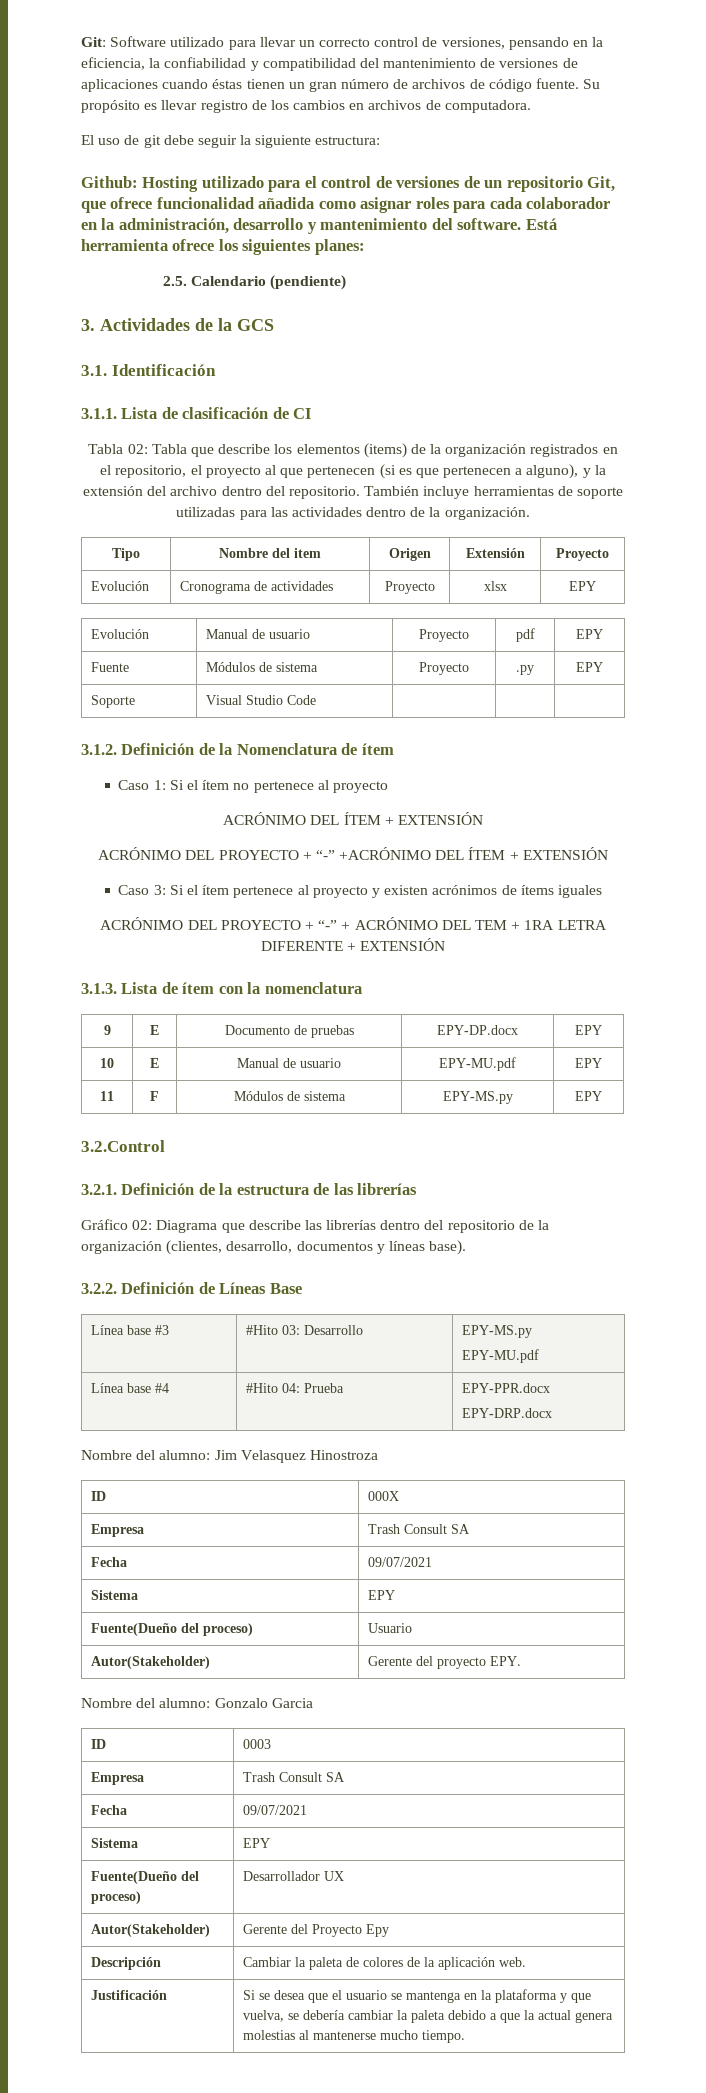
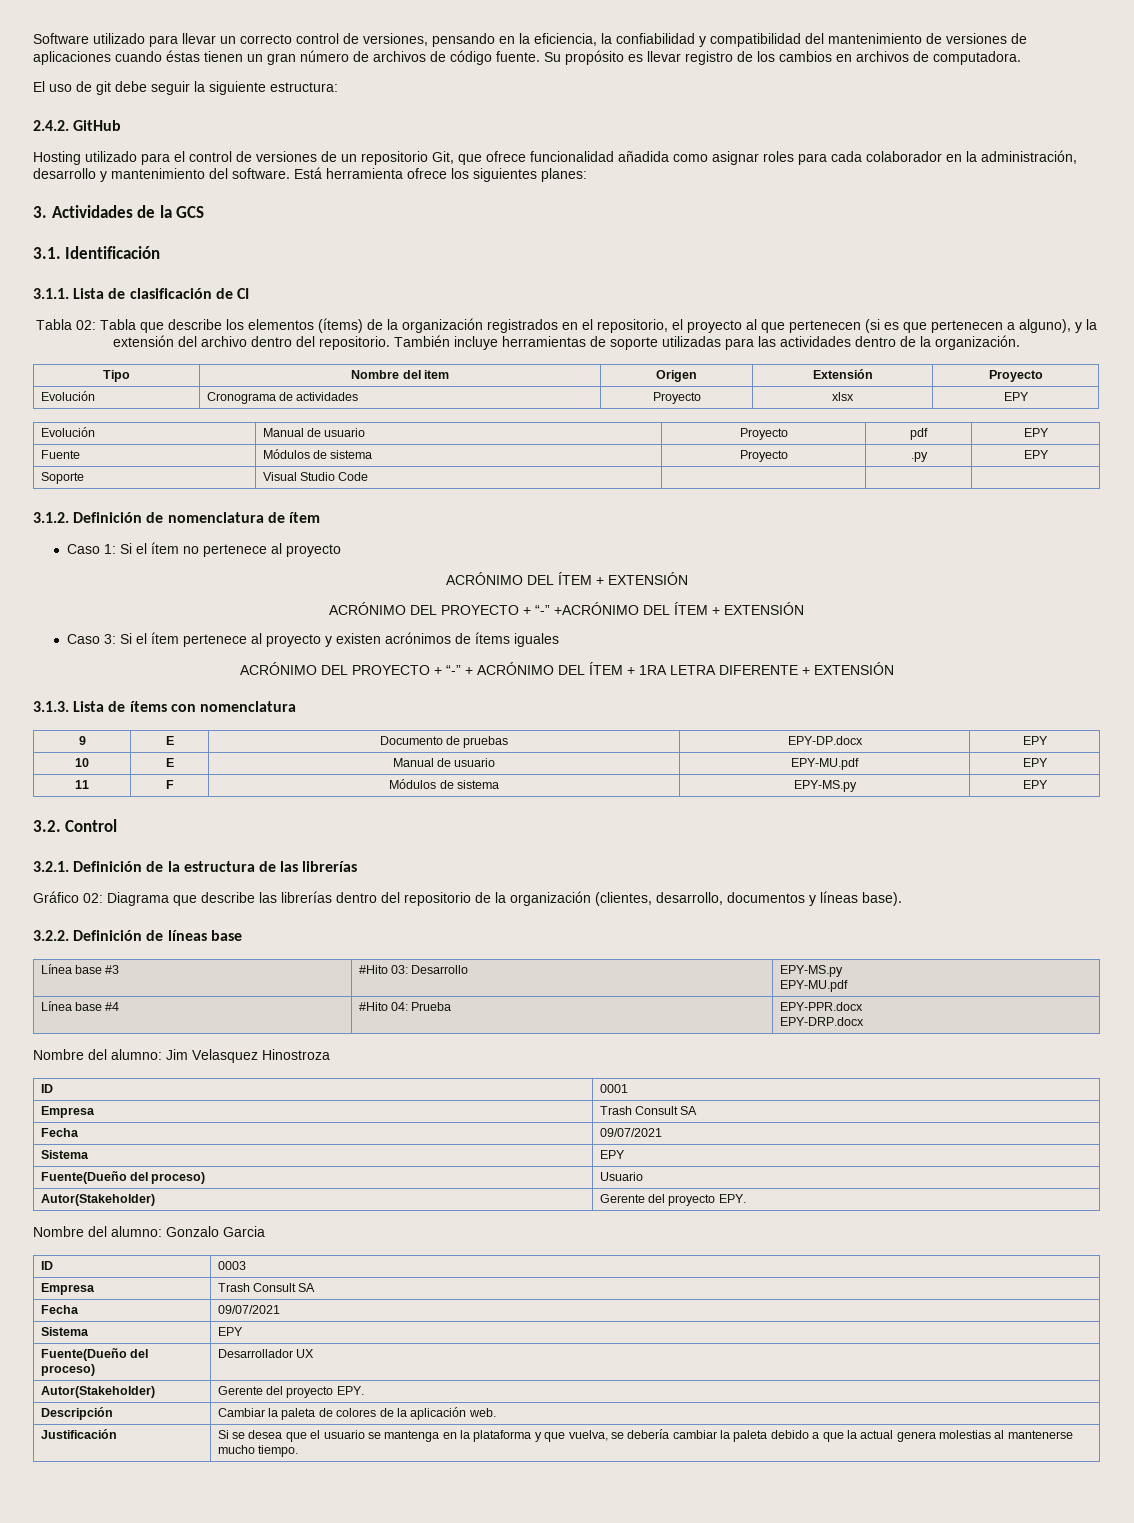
[81,37,106,47] Git: -> (33, 38) none
[81,176,138,188] Github: -> [33,120,122,131] 2.4.2. GitHub //
[162,275,347,290] // 2.5. Calendario (pendiente) -> (587, 175) none
[363,443,407,458] (items) -> [318,318,363,333] (ítems)
[219,743,337,755] la Nomenclatura -> [167,512,264,523] nomenclatura
[474,920,507,930] TEM -> [588,662,623,675] ÍTEM
[182,982,261,994] ítem con la -> [129,701,196,712] ítems con
[81,1140,165,1152] 3.2.Control -> [33,819,118,832] 3.2. Control
[219,1282,302,1294] Líneas Base -> [167,930,242,941] líneas base
[367,1491,399,1501] 000X -> [599,1084,628,1093] 0001
[311,1924,389,1937] Proyecto Epy -> [286,1386,364,1398] proyecto EPY.

